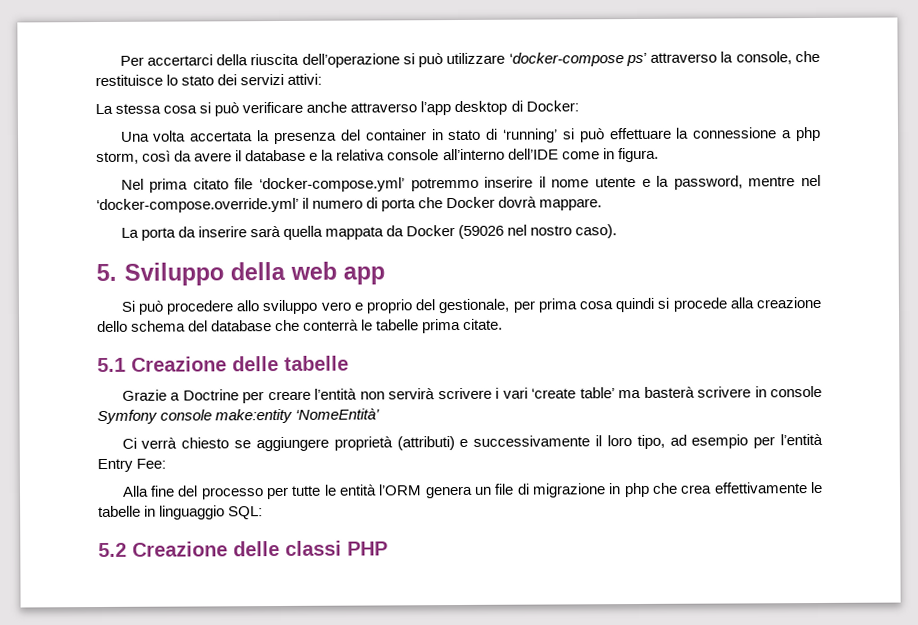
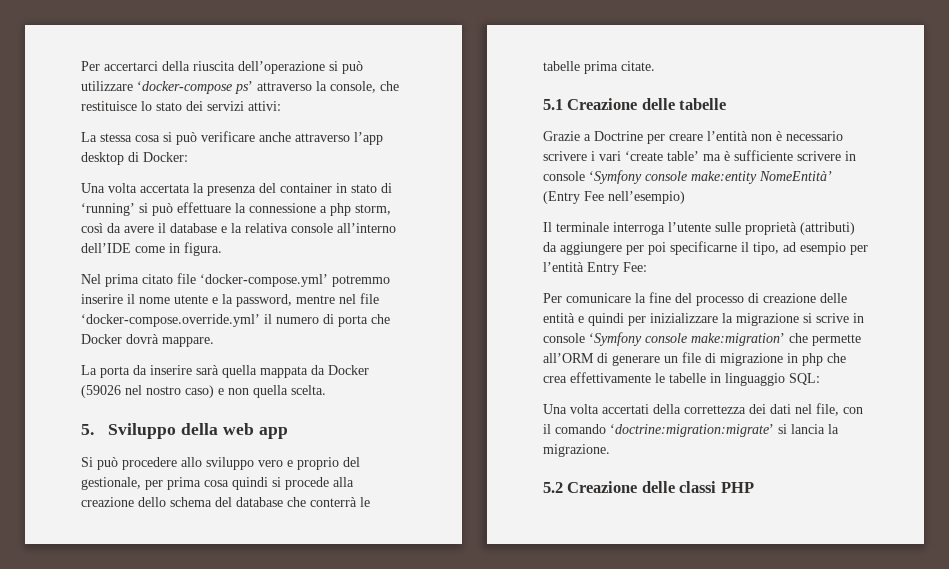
(821, 180) none -> [360,293,379,304] file
[575,224,618,239] caso). -> [185,385,326,398] caso) e non quella scelta.
[388,388,436,400] servirà -> [776,131,843,141] è necessario
[643,386,695,398] basterà -> [724,150,793,161] è sufficiente
[97,409,158,425] Symfony -> [589,170,642,184] ‘Symfony
[295,408,381,420] [121,435,632,452] ‘NomeEntità’ // Ci verrà chiesto se aggiungere proprietà (attributi) e successivamente il loro -> [759,171,832,181] [543,191,685,204] [543,222,855,235] [543,241,749,255] NomeEntità’ (Entry Fee nell’esempio) // Il terminale interroga l’utente sulle proprietà (attributi) da aggiungere per poi specificarne il
[121,484,473,500] Alla fine del processo per tutte le entità l’ORM genera -> [543,292,847,306] [543,313,864,326] [543,332,861,346] [543,353,660,366] Per comunicare la fine del processo di creazione delle entità e quindi per inizializzare la migrazione si scrive in console ‘Symfony console make:migration’ che permette all’ORM di generare
(264, 513) none -> [543,403,863,416] [543,424,839,437] [543,444,610,457] // Una volta accertati della correttezza dei dati nel file, con il comando ‘doctrine:migration:migrate’ si lancia la migrazione.

